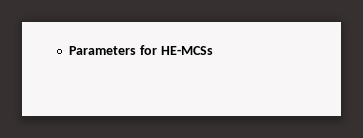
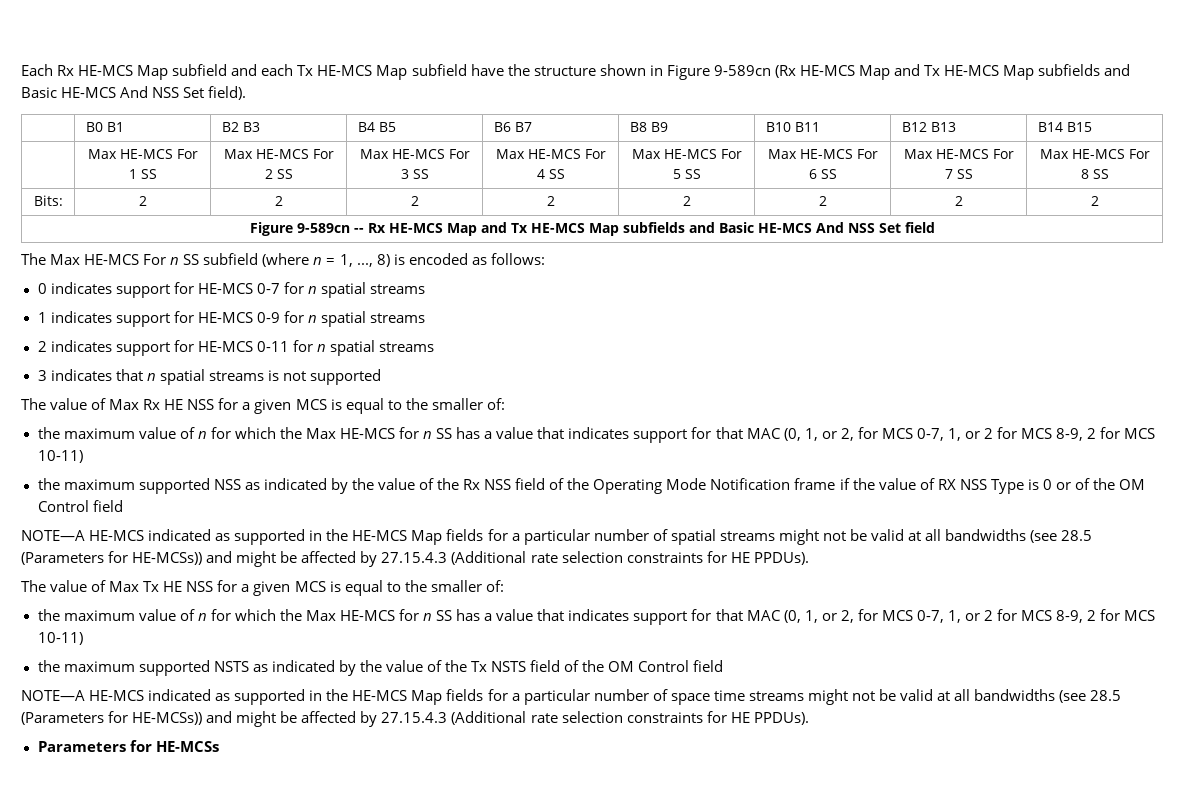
(69, 50) none -> [21,64,1131,80] [21,86,247,100] [85,122,124,132] [221,122,260,132] [357,122,396,132] [493,122,532,132] [629,122,668,132] [765,122,820,132] [901,122,956,132] [1037,122,1092,132] [87,149,198,159] [128,169,157,179] [223,149,334,159] [264,169,293,179] [359,149,470,159] [400,169,429,179] [495,149,606,159] [536,169,565,179] [631,149,742,159] [672,169,701,179] [767,149,878,159] [808,169,837,179] [903,149,1014,159] [944,169,973,179] [1039,149,1150,159] [1080,169,1109,179] [33,195,63,206] [138,196,147,206] [274,196,283,206] [410,196,419,206] [546,196,555,206] [682,196,691,206] [818,196,827,206] [954,196,963,206] [1090,196,1099,206] [249,222,935,236] [21,253,545,267] [37,282,425,298] [37,311,425,327] [37,340,434,356] [37,369,381,385] [21,398,505,414] [37,427,1156,443] [37,450,83,463] [37,478,1146,494] [37,500,123,512] [21,529,1093,545] [21,551,809,567] [21,580,504,596] [37,609,1156,625] [37,632,83,645] [37,660,724,676] [21,689,1122,705] [21,711,809,727] Each Rx HE-MCS Map subfield and each Tx HE-MCS Map subfield have the structure shown in Figure 9-589cn (Rx HE-MCS Map and Tx HE-MCS Map subfields and Basic HE-MCS And NSS Set field). // | B0 B1 | B2 B3 | B4 B5 | B6 B7 | B8 B9 | B10 B11 | B12 B13 | B14 B15 // | Max HE-MCS For 1 SS | Max HE-MCS For 2 SS | Max HE-MCS For 3 SS | Max HE-MCS For 4 SS | Max HE-MCS For 5 SS | Max HE-MCS For 6 SS | Max HE-MCS For 7 SS | Max HE-MCS For 8 SS // Bits: | 2 | 2 | 2 | 2 | 2 | 2 | 2 | 2 // Figure 9-589cn -- Rx HE-MCS Map and Tx HE-MCS Map subfields and Basic HE-MCS And NSS Set field // The Max HE-MCS For n SS subfield (where n = 1, ..., 8) is encoded as follows: // 0 indicates support for HE-MCS 0-7 for n spatial streams // 1 indicates support for HE-MCS 0-9 for n spatial streams // 2 indicates support for HE-MCS 0-11 for n spatial streams // 3 indicates that n spatial streams is not supported // The value of Max Rx HE NSS for a given MCS is equal to the smaller of: // the maximum value of n for which the Max HE-MCS for n SS has a value that indicates support for that MAC (0, 1, or 2, for MCS 0-7, 1, or 2 for MCS 8-9, 2 for MCS 10-11) // the maximum supported NSS as indicated by the value of the Rx NSS field of the Operating Mode Notification frame if the value of RX NSS Type is 0 or of the OM Control field // NOTE—A HE-MCS indicated as supported in the HE-MCS Map fields for a particular number of spatial streams might not be valid at all bandwidths (see 28.5 (Parameters for HE-MCSs)) and might be affected by 27.15.4.3 (Additional rate selection constraints for HE PPDUs). // The value of Max Tx HE NSS for a given MCS is equal to the smaller of: // the maximum value of n for which the Max HE-MCS for n SS has a value that indicates support for that MAC (0, 1, or 2, for MCS 0-7, 1, or 2 for MCS 8-9, 2 for MCS 10-11) // the maximum supported NSTS as indicated by the value of the Tx NSTS field of the OM Control field // NOTE—A HE-MCS indicated as supported in the HE-MCS Map fields for a particular number of space time streams might not be valid at all bandwidths (see 28.5 (Parameters for HE-MCSs)) and might be affected by 27.15.4.3 (Additional rate selection constraints for HE PPDUs). //

